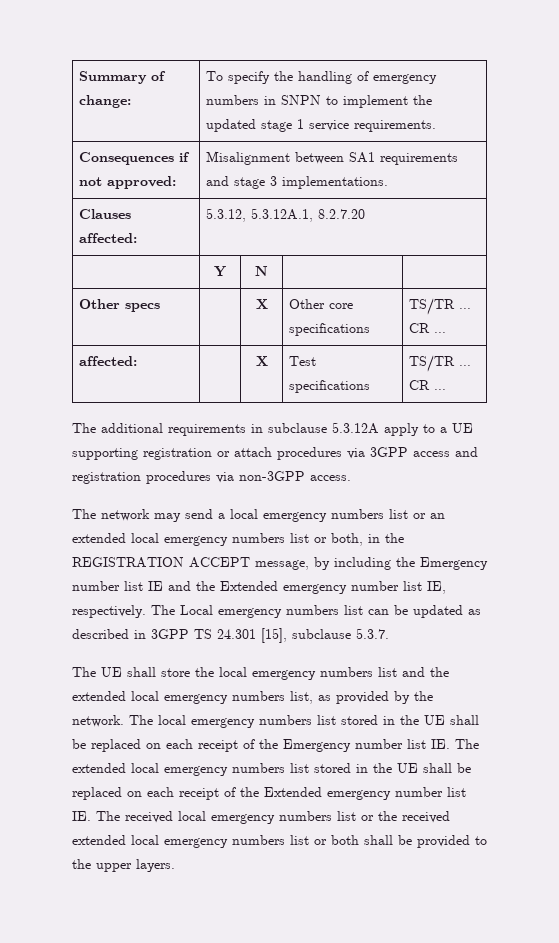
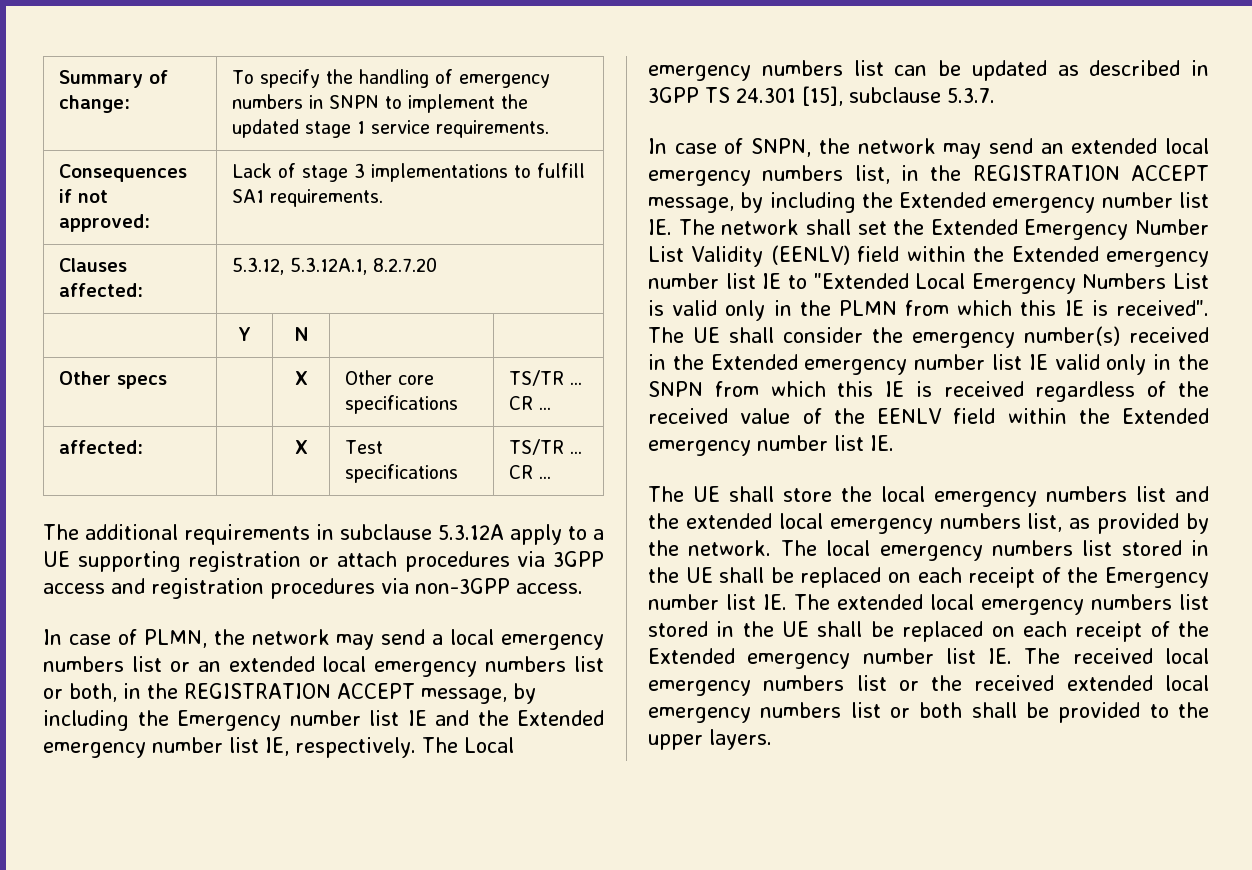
[206,151,459,165] [206,176,389,189] Misalignment between SA1 requirements and stage 3 implementations. -> [231,163,585,182] [231,189,383,207] Lack of stage 3 implementations to fulfill SA1 requirements.
[72,509,96,519] The -> [43,629,245,648] In case of PLMN, the
(389, 633) none -> [648,138,1209,159] [648,165,1209,186] [648,192,1209,213] [648,219,1209,240] [648,245,1209,267] [648,273,1209,294] [648,300,1210,321] [648,326,1209,348] [648,354,1209,375] [648,381,1209,402] [648,408,1209,424] [648,435,894,456] // In case of SNPN, the network may send an extended local emergency numbers list, in the REGISTRATION ACCEPT message, by including the Extended emergency number list IE. The network shall set the Extended Emergency Number List Validity (EENLV) field within the Extended emergency number list IE to "Extended Local Emergency Numbers List is valid only in the PLMN from which this IE is received". The UE shall consider the emergency number(s) received in the Extended emergency number list IE valid only in the SNPN from which this IE is received regardless of the received value of the EENLV field within the Extended emergency number list IE.

